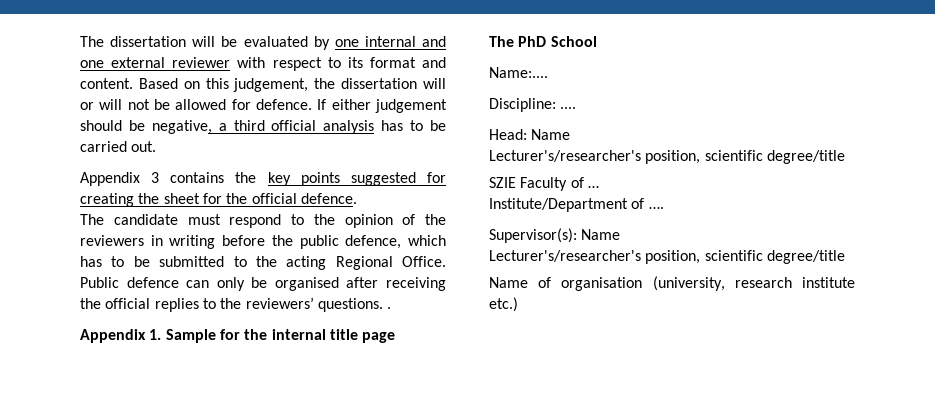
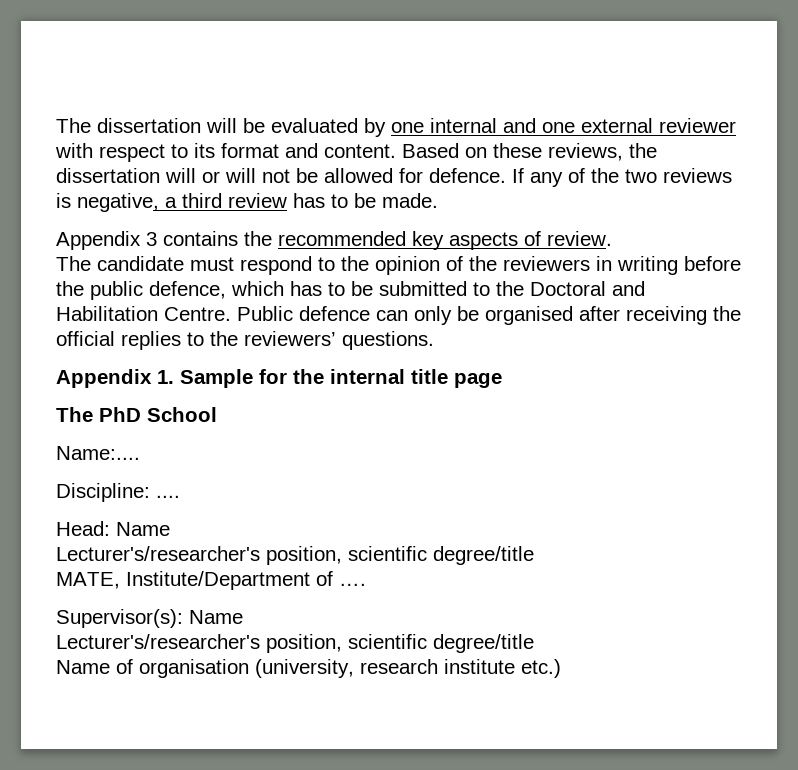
[205,78,309,92] this judgement, -> [493,143,623,161] these reviews,
[331,99,447,113] [80,120,145,131] either judgement should be -> [530,168,732,187] [56,193,71,208] any of the two reviews is
[271,120,447,134] [80,141,157,152] official analysis has to be carried out. -> [228,193,438,208] review has to be made.
[267,172,446,186] [80,193,357,207] key points suggested for creating the sheet for the official defence. -> [278,231,612,250] recommended key aspects of review.
[286,256,446,270] acting Regional Office. -> [530,281,645,296] [56,306,231,321] Doctoral and Habilitation Centre.
[387,307,392,309] . -> (434, 340) none
[489,177,599,191] SZIE Faculty of … // -> [56,572,120,589] MATE,

